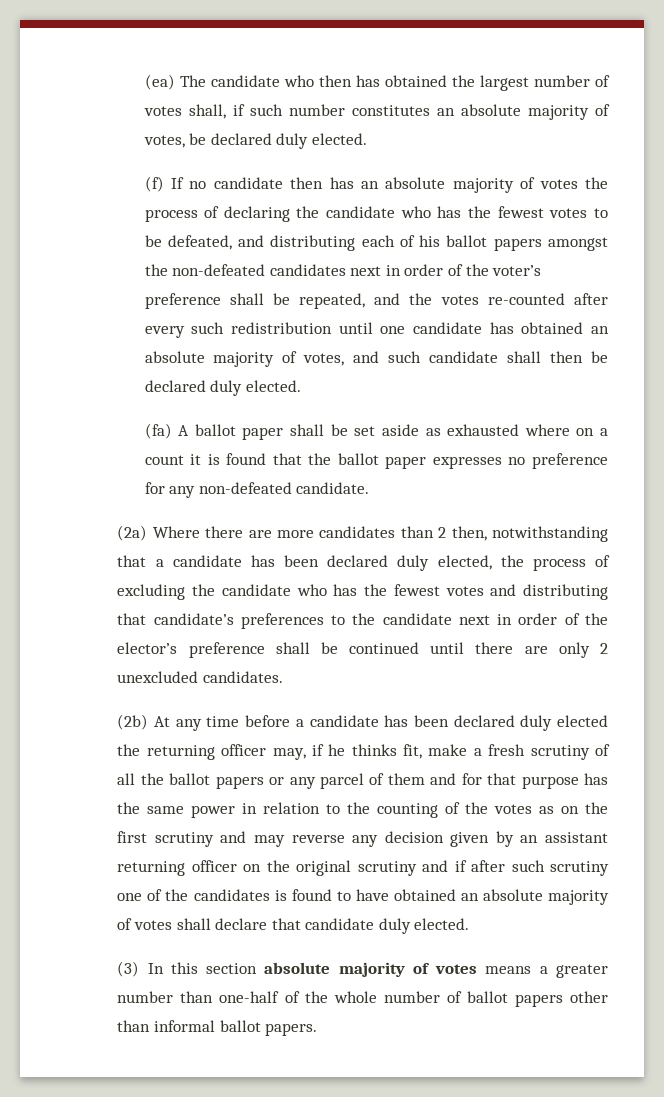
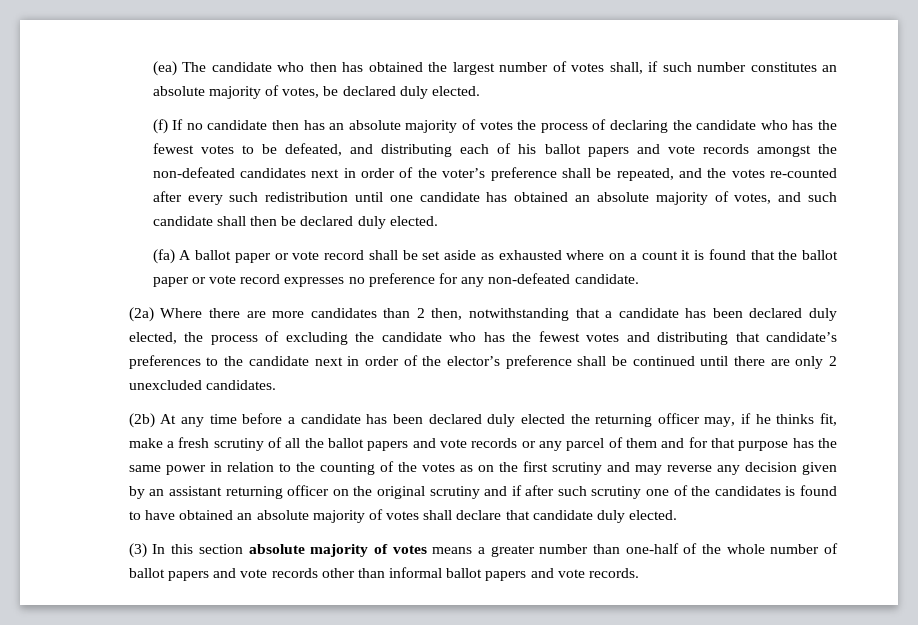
(542, 244) none -> [636,144,749,154] and vote records
(284, 433) none -> [274,250,365,260] or vote record
(427, 462) none -> [191,274,281,284] or vote record
(264, 782) none -> [412,438,518,448] and vote records
(563, 1000) none -> [213,568,318,578] and vote records
[265,1023,318,1036] papers. -> [485,568,640,581] papers and vote records.

